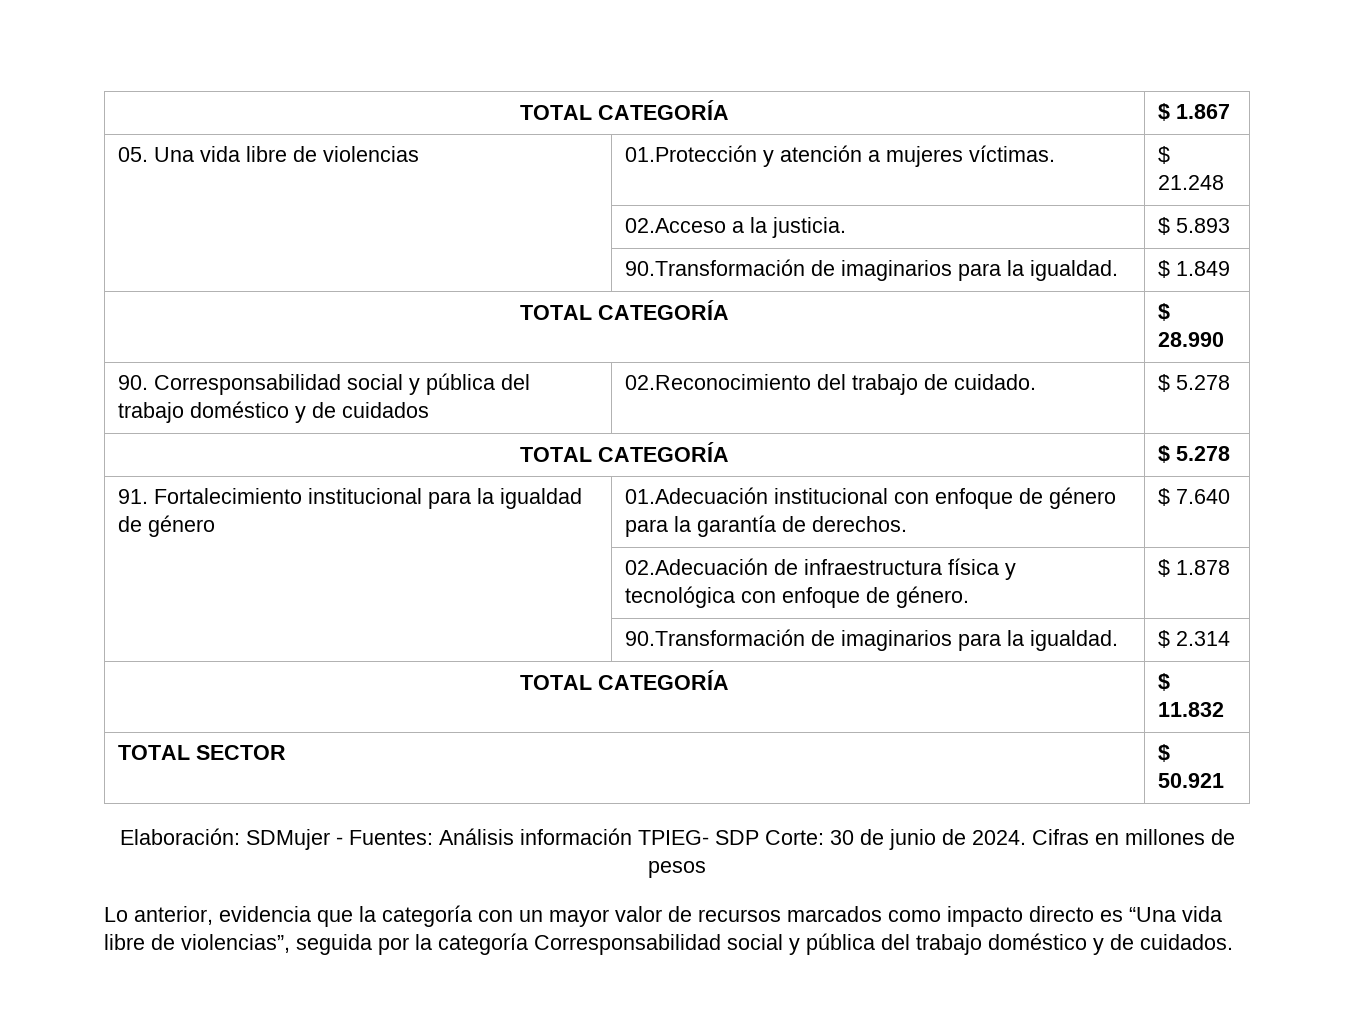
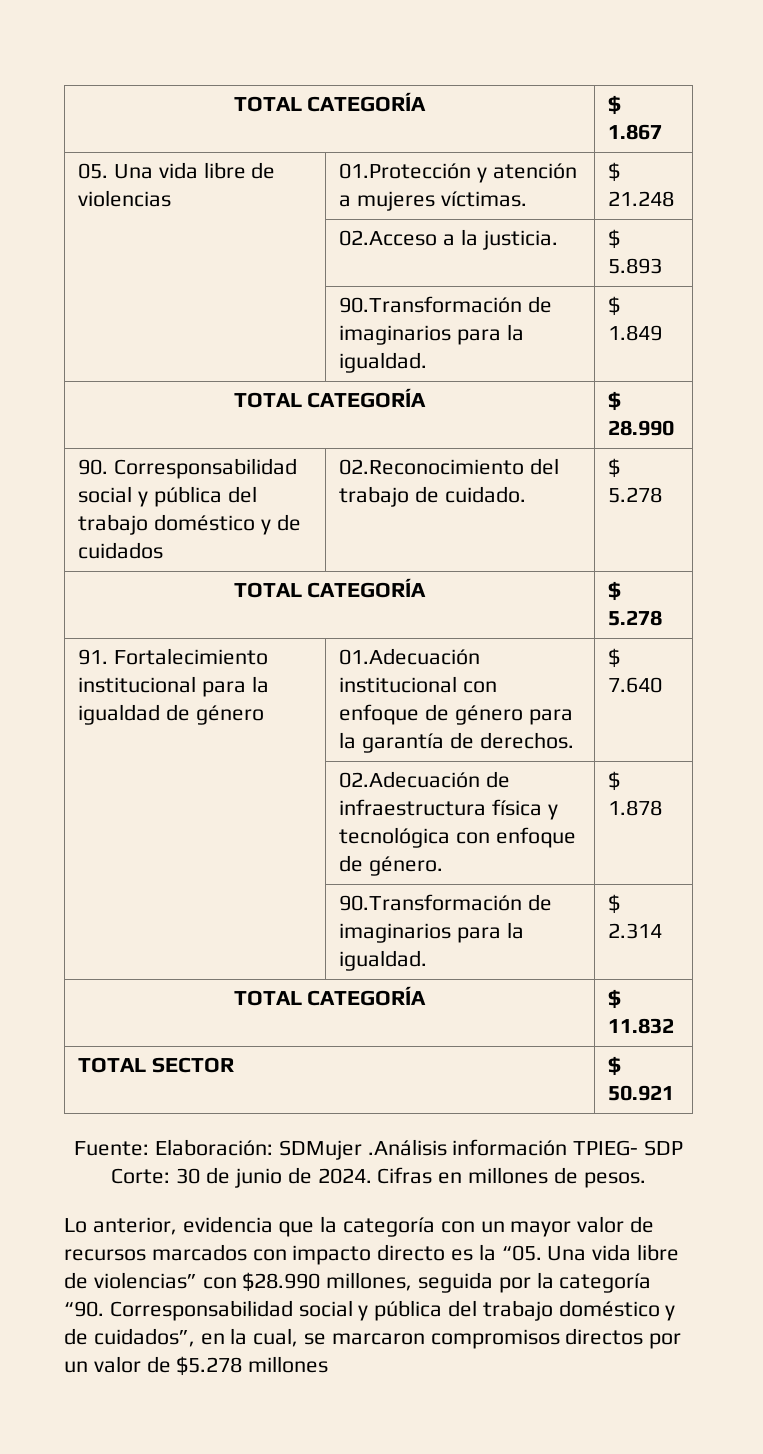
(1224, 780) none -> [74,1141,150,1156] Fuente:
[335,828,514,845] - Fuentes: Análisis -> [367,1139,447,1156] .Análisis
[648,861,706,878] pesos -> [583,1172,646,1188] pesos.
[888,910,941,922] como -> [252,1249,287,1261] con
[1129,906,1222,922] [104,934,290,953] “Una vida libre de violencias”, -> [478,1244,680,1261] [64,1272,413,1292] la “05. Una vida libre de violencias” con $28.990 millones,
[534,933,1233,955] Corresponsabilidad social y pública del trabajo doméstico y de cuidados. -> [64,1300,676,1321] [64,1328,682,1349] [64,1356,329,1376] “90. Corresponsabilidad social y pública del trabajo doméstico y de cuidados”, en la cual, se marcaron compromisos directos por un valor de $5.278 millones

